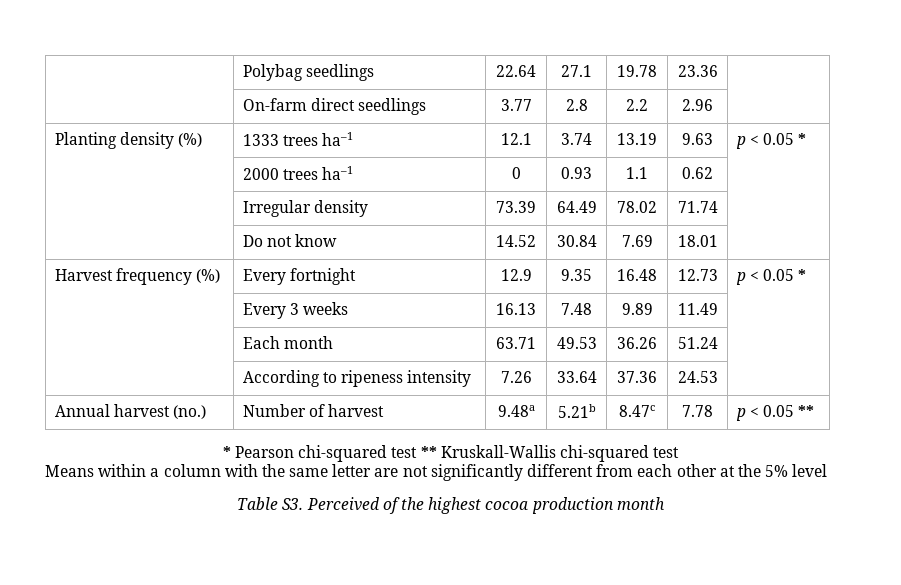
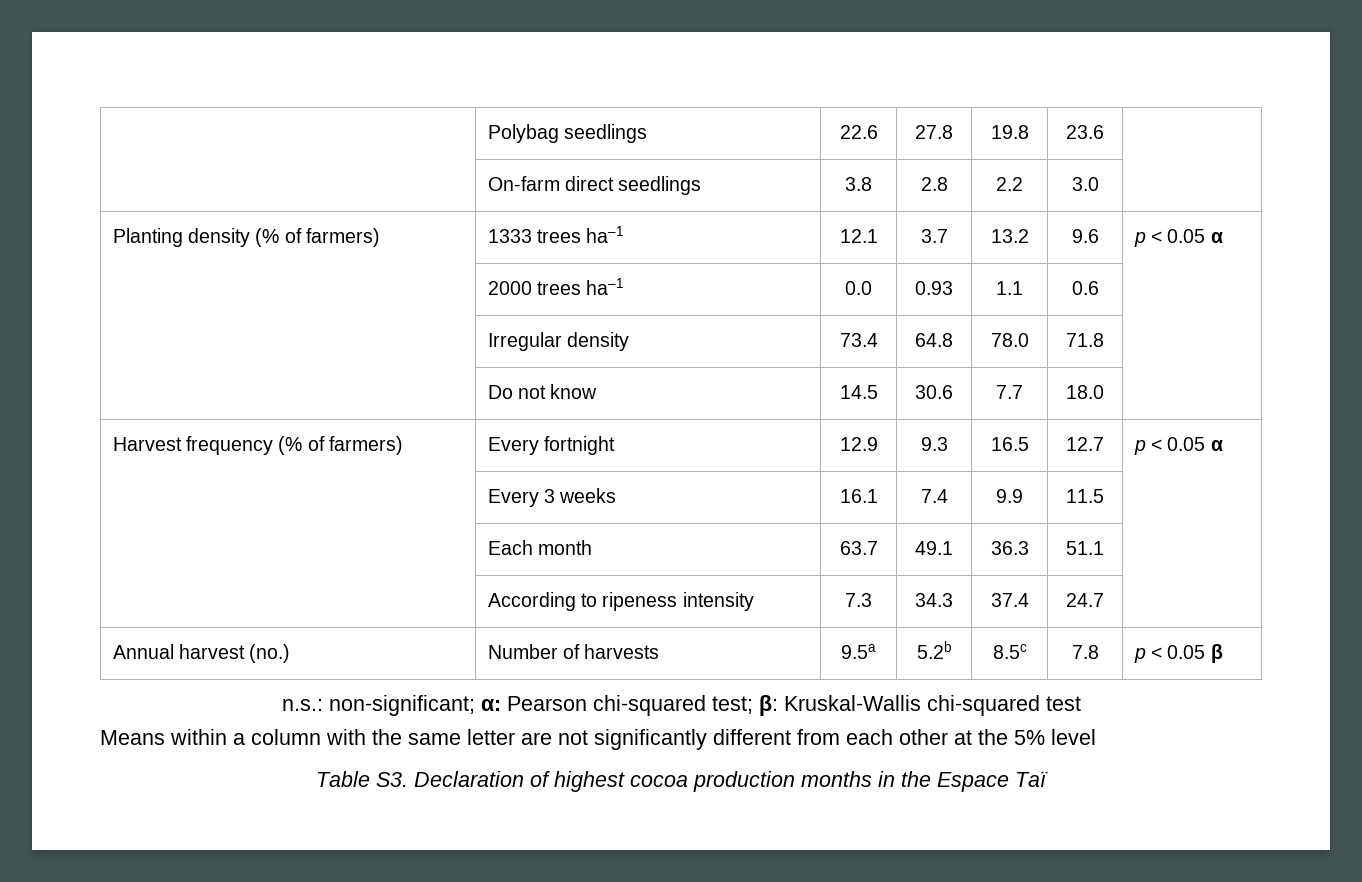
[496,65,536,77] [561,65,592,77] [617,65,657,77] [677,65,718,77] 22.64 | 27.1 | 19.78 | 23.36 -> [839,125,878,139] [915,125,953,139] [990,125,1029,139] [1066,125,1104,139] 22.6 | 27.8 | 19.8 | 23.6
[500,99,532,111] 3.77 -> [845,177,872,191] 3.8
[682,99,713,111] 2.96 -> [1071,177,1099,191] 3.0
[178,133,203,147] (%) -> [255,228,380,247] (% of farmers)
[561,133,592,145] [617,133,657,145] [682,133,713,145] [735,133,807,149] 3.74 | 13.19 | 9.63 | p < 0.05 * -> [920,229,948,243] [990,229,1029,243] [1071,229,1099,243] [1133,229,1223,247] 3.7 | 13.2 | 9.6 | p < 0.05 α
[511,167,521,179] 0 -> [845,281,872,295] 0.0
[682,167,713,179] 0.62 -> [1071,281,1099,295] 0.6
[496,201,536,213] [556,201,597,213] [617,201,657,213] [677,201,718,213] 73.39 | 64.49 | 78.02 | 71.74 -> [839,333,878,347] [915,333,953,347] [990,333,1029,347] [1066,333,1104,347] 73.4 | 64.8 | 78.0 | 71.8
[496,235,536,247] [556,235,597,247] [621,235,653,247] [677,235,718,247] 14.52 | 30.84 | 7.69 | 18.01 -> [839,385,878,399] [915,385,953,399] [996,385,1023,399] [1066,385,1104,399] 14.5 | 30.6 | 7.7 | 18.0
[196,269,221,283] (%) -> [278,436,403,455] (% of farmers)
[561,269,592,281] [617,269,657,281] [677,269,718,281] [735,269,807,285] 9.35 | 16.48 | 12.73 | p < 0.05 * -> [920,437,948,451] [990,437,1029,451] [1066,437,1104,451] [1133,437,1223,455] 9.3 | 16.5 | 12.7 | p < 0.05 α
[496,303,536,315] [561,303,592,315] [621,303,653,315] [677,303,718,315] [242,336,333,349] [496,337,536,349] [556,337,597,349] [617,337,657,349] [677,337,718,349] 16.13 | 7.48 | 9.89 | 11.49 | // | Each month | 63.71 | 49.53 | 36.26 | 51.24 -> [839,489,878,503] [920,489,948,503] [996,489,1023,503] [1066,489,1104,503] [487,540,593,555] [839,541,878,555] [915,541,953,555] [990,541,1029,555] [1066,541,1104,555] 16.1 | 7.4 | 9.9 | 11.5 | // | Each month | 63.7 | 49.1 | 36.3 | 51.1
[500,371,532,383] [556,371,597,383] [617,371,657,383] [677,371,718,383] 7.26 | 33.64 | 37.36 | 24.53 -> [845,593,872,607] [915,593,953,607] [990,593,1029,607] [1066,593,1104,607] 7.3 | 34.3 | 37.4 | 24.7
[328,404,385,417] [497,405,535,417] [557,404,596,418] [619,405,655,417] [682,405,713,417] [735,405,815,421] [222,445,556,462] harvest | 9.48a | 5.21b | 8.47c | 7.78 | p < 0.05 ** // * Pearson chi-squared test ** Kruskall-Wallis -> [584,644,660,659] [841,644,876,659] [916,641,952,659] [992,644,1027,659] [1071,645,1099,659] [1133,644,1223,663] [281,695,921,716] harvests | 9.5a | 5.2b | 8.5c | 7.8 | p < 0.05 β // n.s.: non-significant; α: Pearson chi-squared test; β: Kruskal-Wallis
[306,497,665,514] Perceived of the highest cocoa production month -> [414,771,1048,792] Declaration of highest cocoa production months in the Espace Taï

